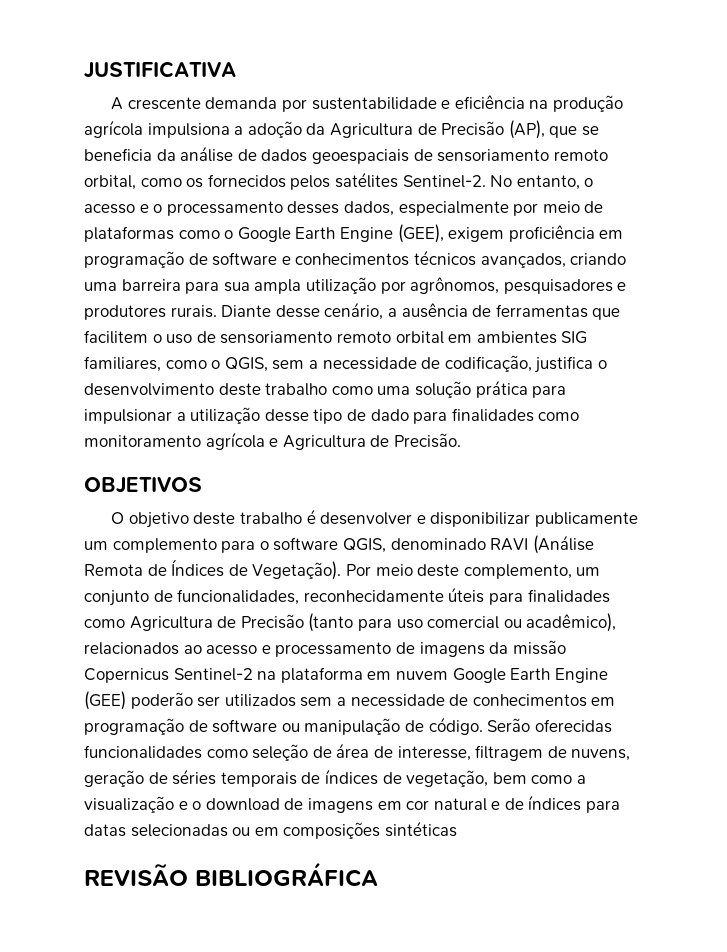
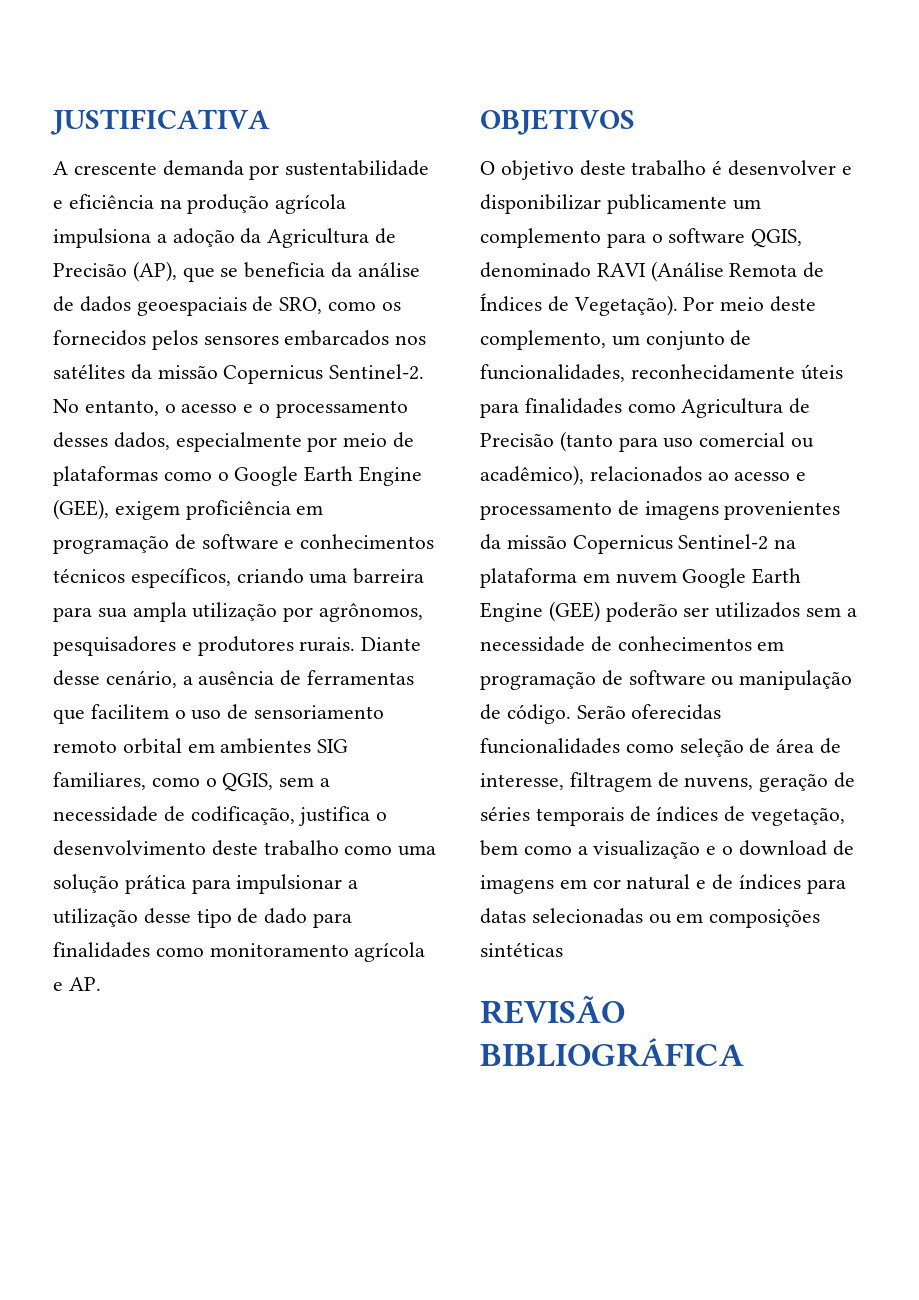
[437,149,608,162] [84,175,136,190] sensoriamento remoto orbital, -> [279,297,323,314] SRO,
[334,172,398,188] satélites -> [203,330,427,346] [53,364,324,384] sensores embarcados nos satélites da missão Copernicus
[480,253,566,268] avançados, -> [130,568,231,588] específicos,
[282,433,461,450] Agricultura de Precisão. -> [68,977,101,991] AP.
(485, 649) none -> [724,501,841,520] provenientes

